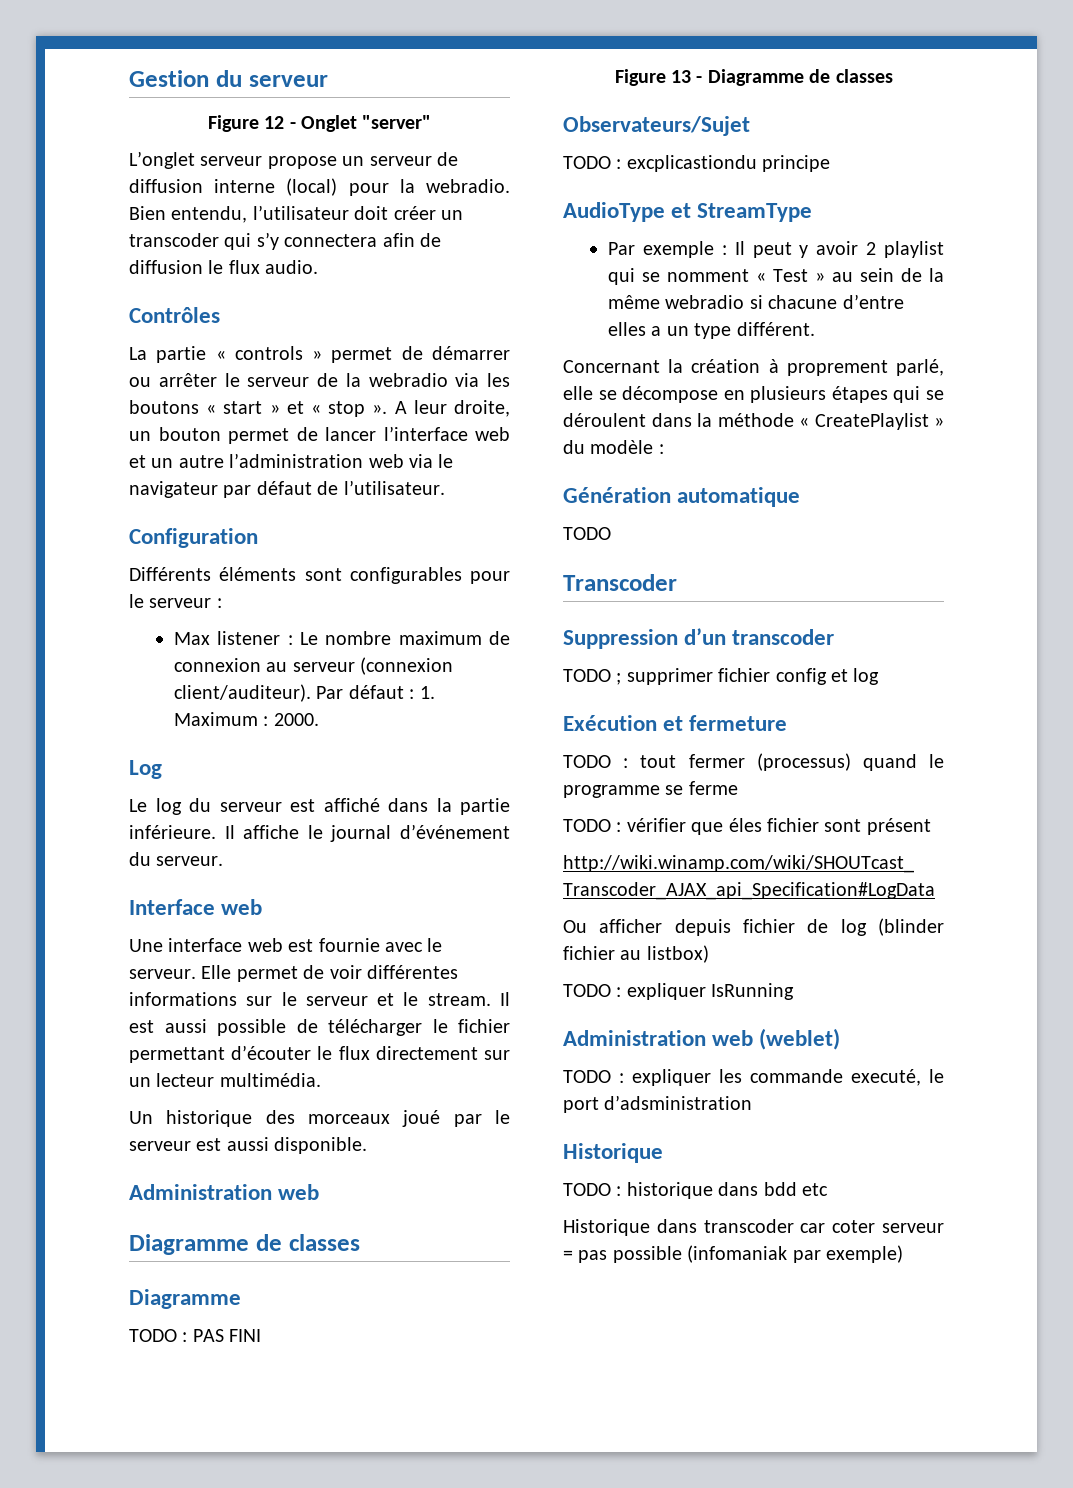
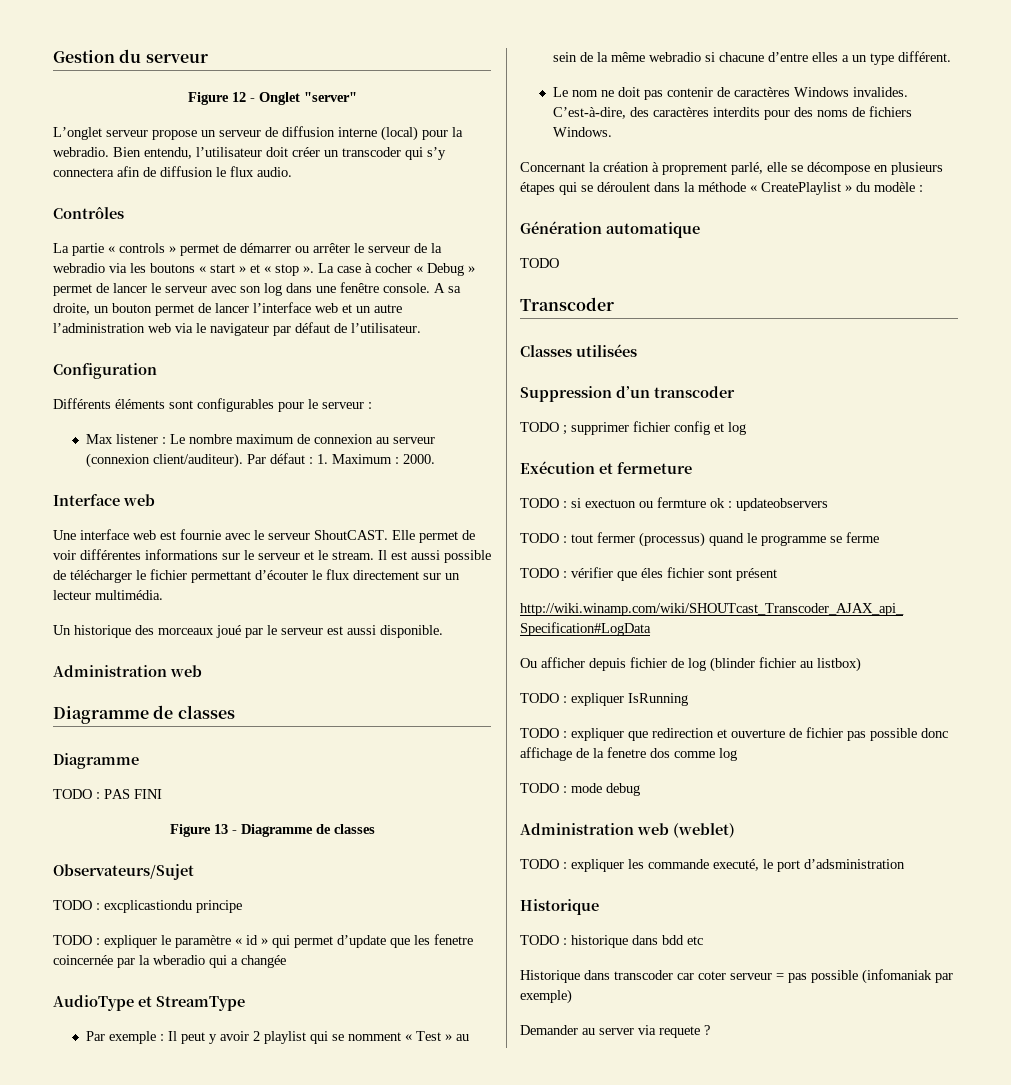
[394,400,447,414] A leur -> [318,263,475,276] [53,282,461,296] La case à cocher « Debug » permet de lancer le serveur avec son log dans une fenêtre console. A sa
[129,760,162,779] [129,798,510,815] [129,824,510,842] [129,852,224,866] // Log // Le log du serveur est affiché dans la partie inférieure. Il affiche le journal d’événement du serveur. -> (435, 459) none
[129,969,196,979] serveur. -> [268,530,388,540] serveur ShoutCAST.
(831, 163) none -> [53,934,473,948] [53,955,286,968] // TODO : expliquer le paramètre « id » qui permet d’update que les fenetre coincernée par la wberadio qui a changée
(815, 329) none -> [552,87,908,100] [552,106,912,120] [552,127,612,137] // Le nom ne doit pas contenir de caractères Windows invalides. C’est-à-dire, des caractères interdits pour des noms de fichiers Windows.
(677, 582) none -> [520,344,637,357] // Classes utilisées
(788, 723) none -> [520,497,828,511] // TODO : si exectuon ou fermture ok : updateobservers
(795, 991) none -> [520,727,948,741] [520,747,737,761] [520,783,640,796] // TODO : expliquer que redirection et ouverture de fichier pas possible donc affichage de la fenetre dos comme log // TODO : mode debug
(903, 1254) none -> [520,1025,710,1038] // Demander au server via requete ?

